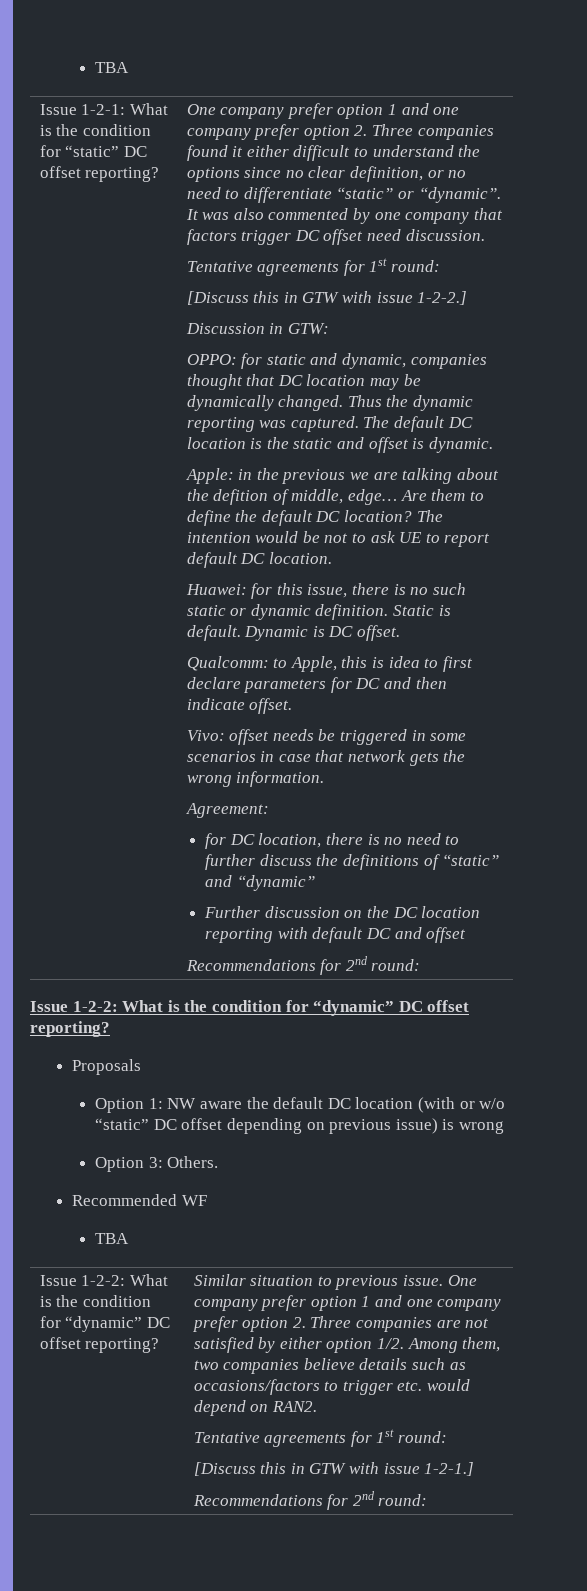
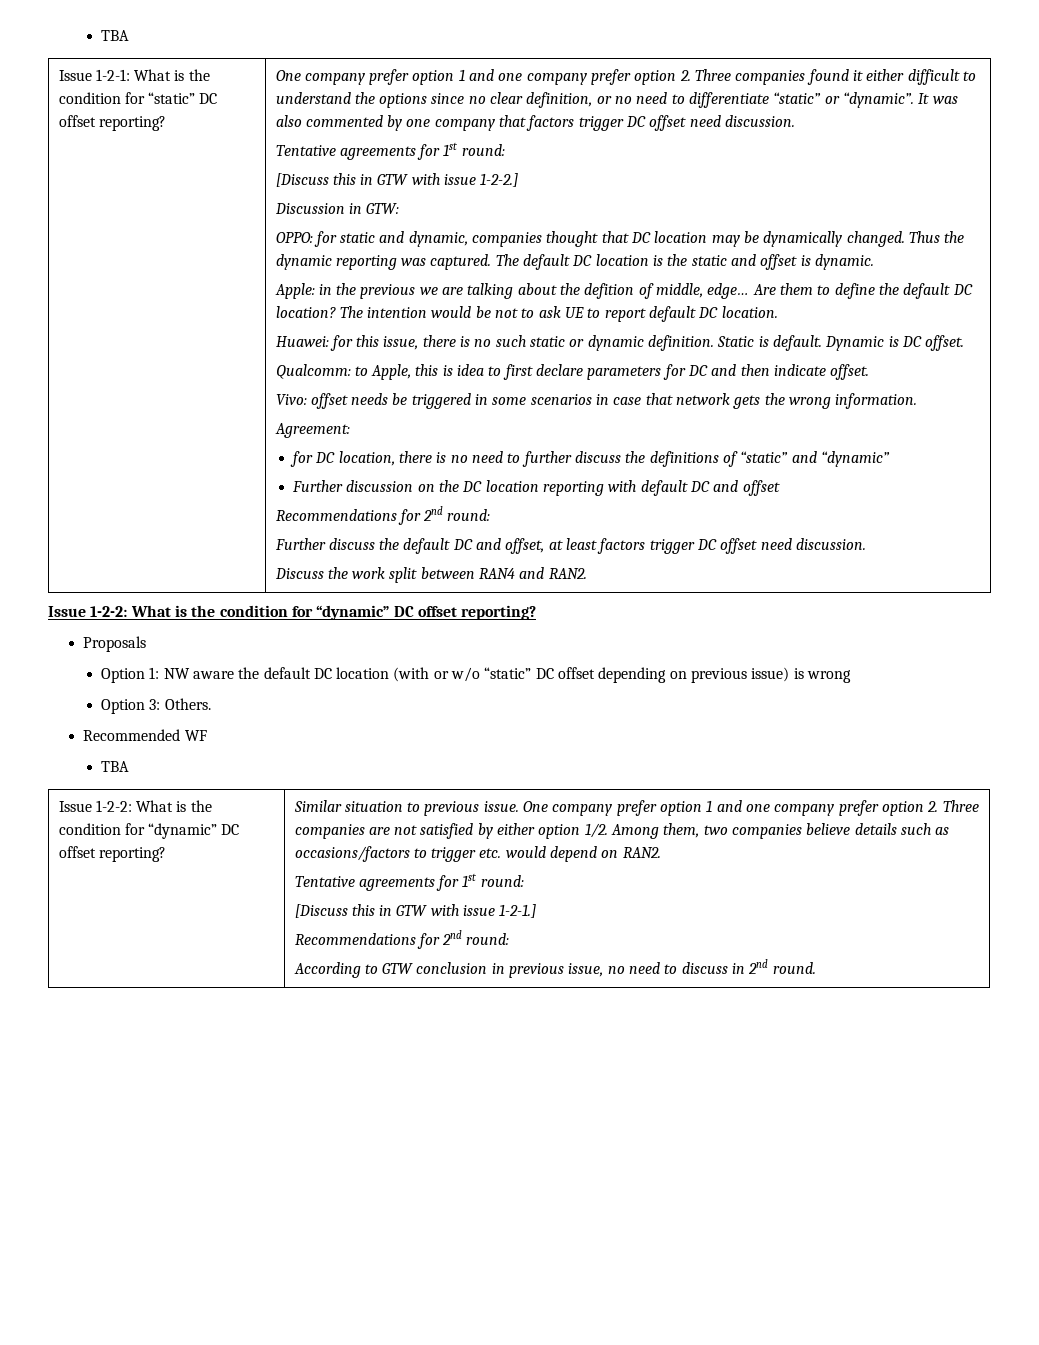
(421, 965) none -> [274,538,866,554] [274,567,587,583] // Further discuss the default DC and offset, at least factors trigger DC offset need discussion. // Discuss the work split between RAN4 and RAN2.
(428, 1500) none -> [293,959,816,978] // According to GTW conclusion in previous issue, no need to discuss in 2nd round.

